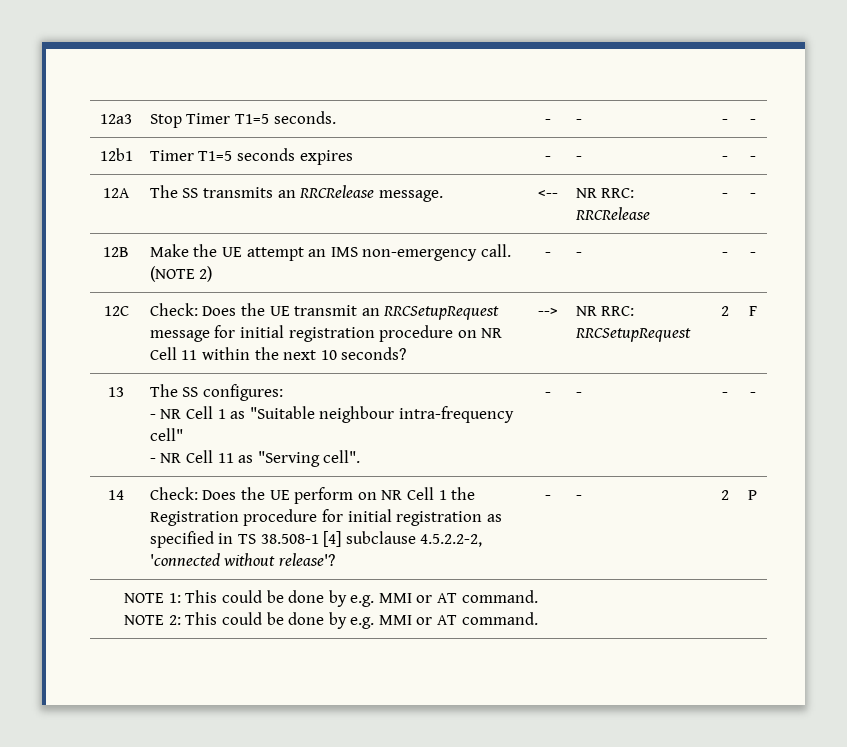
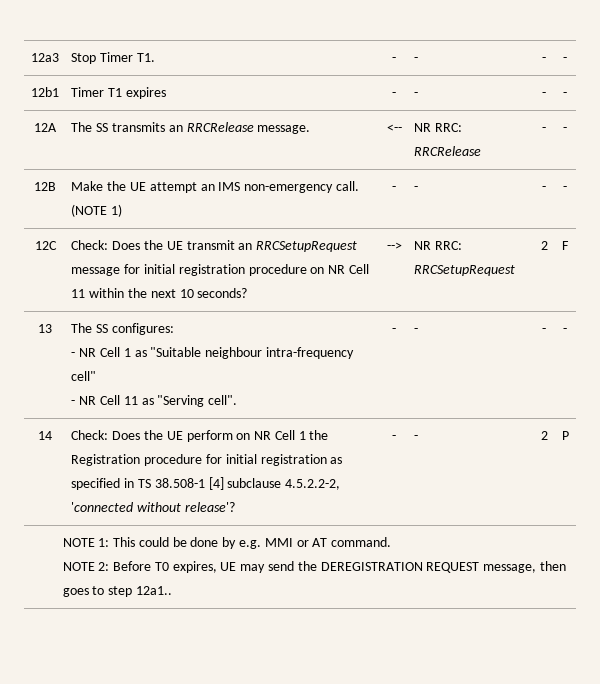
[234,111,336,124] T1=5 seconds. -> [136,53,155,62] T1.
[198,148,295,161] T1=5 seconds -> [108,88,123,97] T1
[199,266,213,282] 2) -> [111,204,123,217] 1)
[185,612,538,629] This could be done by e.g. MMI or AT command. -> [113,561,566,573] [62,586,172,597] Before T0 expires, UE may send the DEREGISTRATION REQUEST message, then goes to step 12a1..

